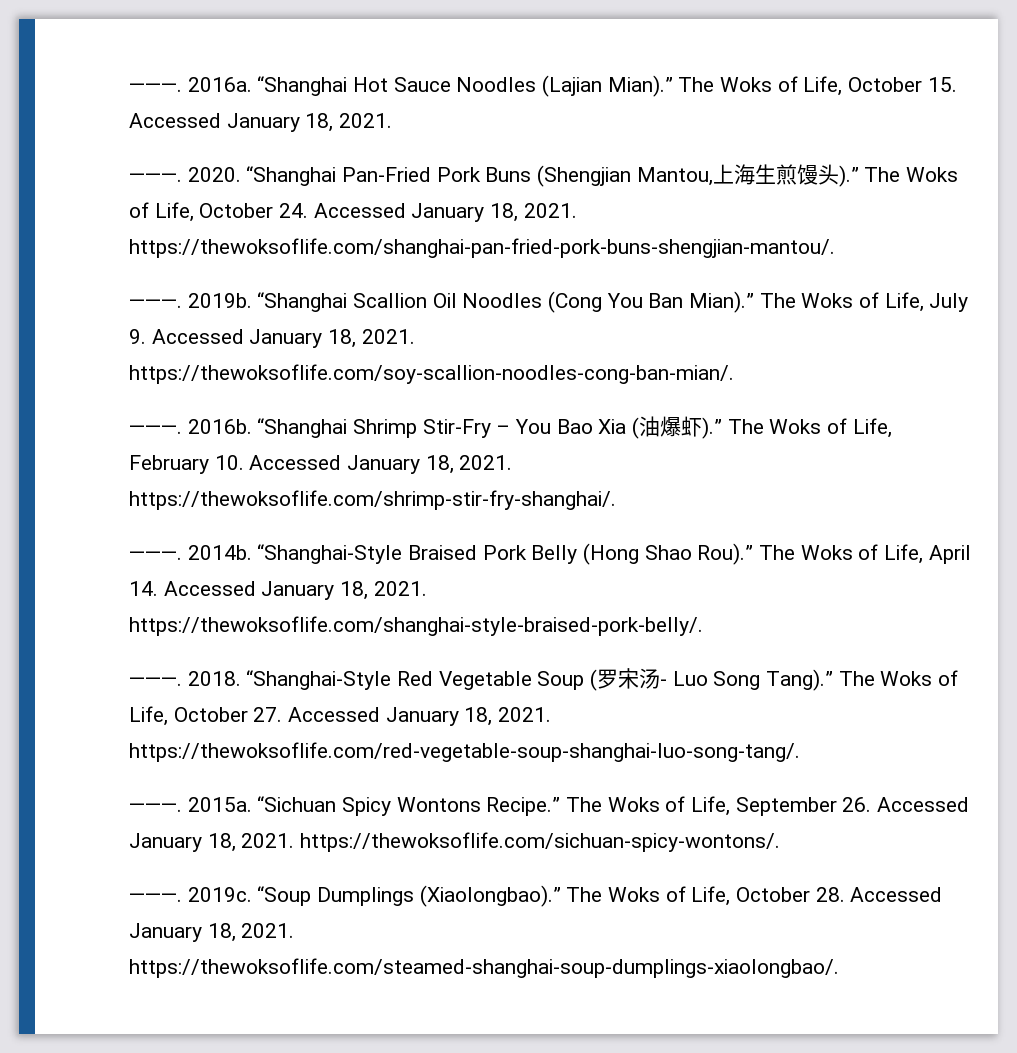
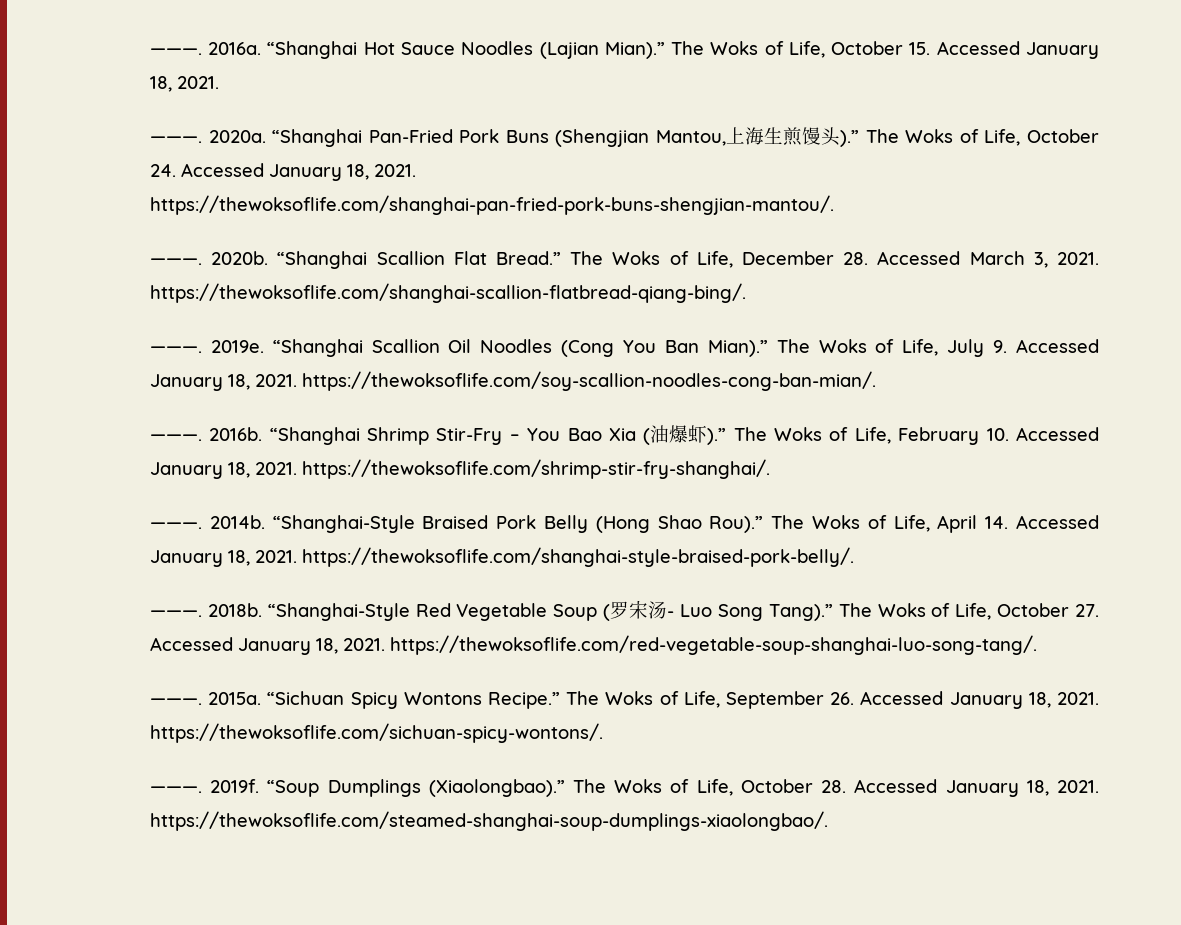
[187,167,241,182] 2020. -> [208,130,266,143] 2020a.
[187,293,252,308] 2019b. -> [211,251,1099,269] [149,283,746,303] [149,340,264,353] 2020b. “Shanghai Scallion Flat Bread.” The Woks of Life, December 28. Accessed March 3, 2021. https://thewoksoflife.com/shanghai-scallion-flatbread-qiang-bing/. // ―――. 2019e.
[187,671,241,686] 2018. -> [207,603,262,617] 2018b.
[187,887,252,902] 2019c. -> [210,779,260,793] 2019f.

